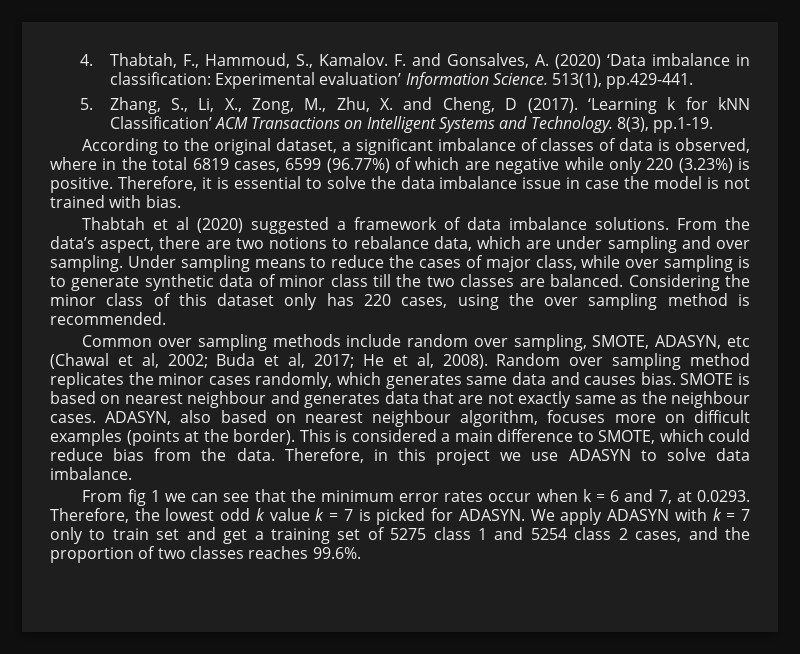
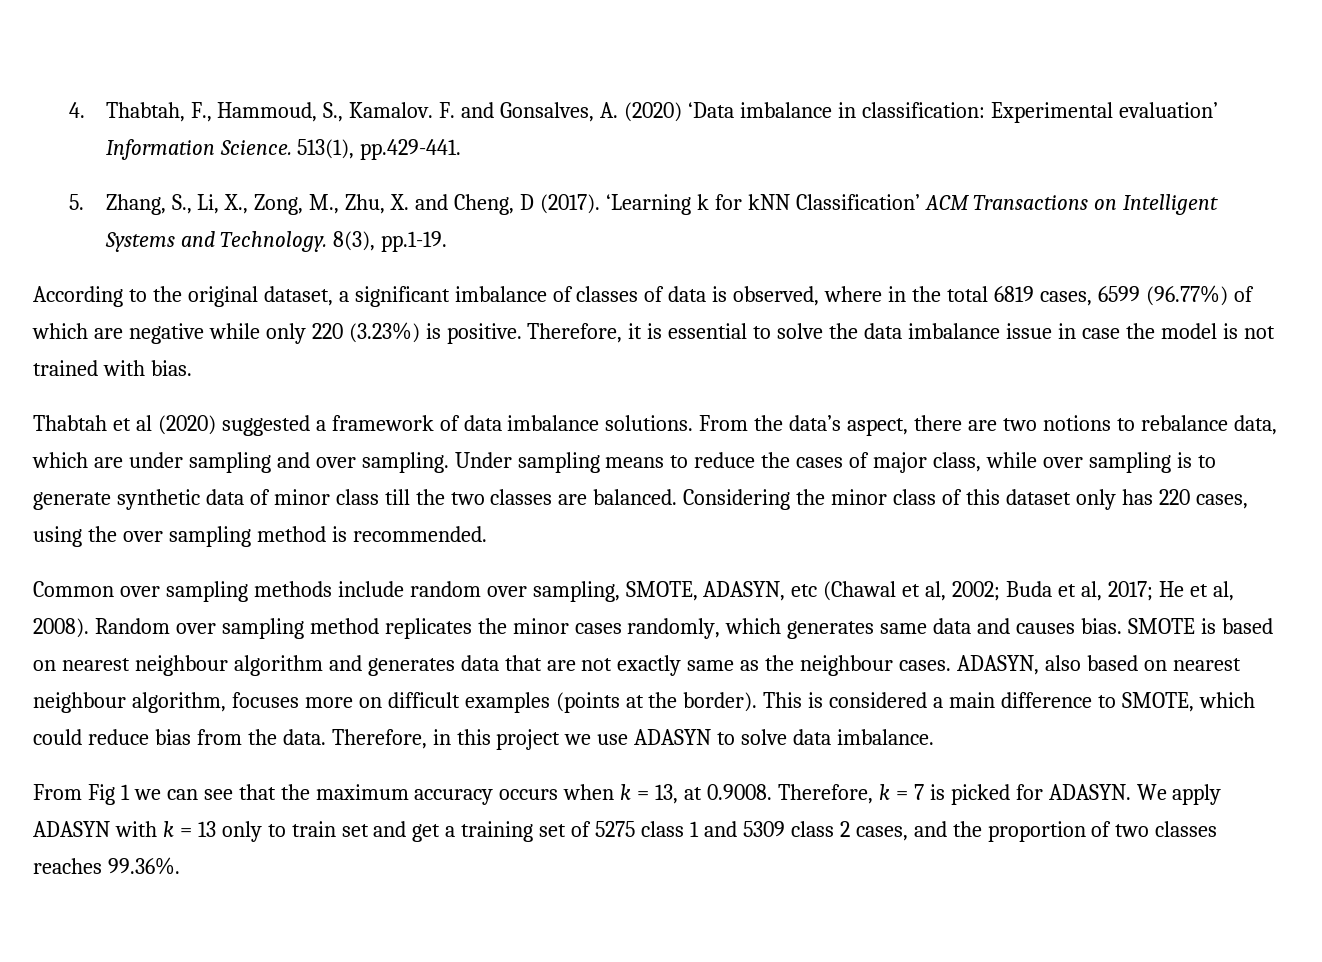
(267, 399) none -> [233,655,323,676] algorithm
[127,489,146,506] fig -> [87,784,115,805] Fig
[320,489,750,504] [50,508,310,523] minimum error rates occur when k = 6 and 7, at 0.0293. Therefore, the lowest odd k value -> [315,784,873,805] maximum accuracy occurs when k = 13, at 0.9008. Therefore,
[741,509,750,521] 7 -> [197,821,216,837] 13
[530,528,567,540] 5254 -> [742,821,785,837] 5309
[312,547,361,559] 99.6%. -> [107,857,180,875] 99.36%.

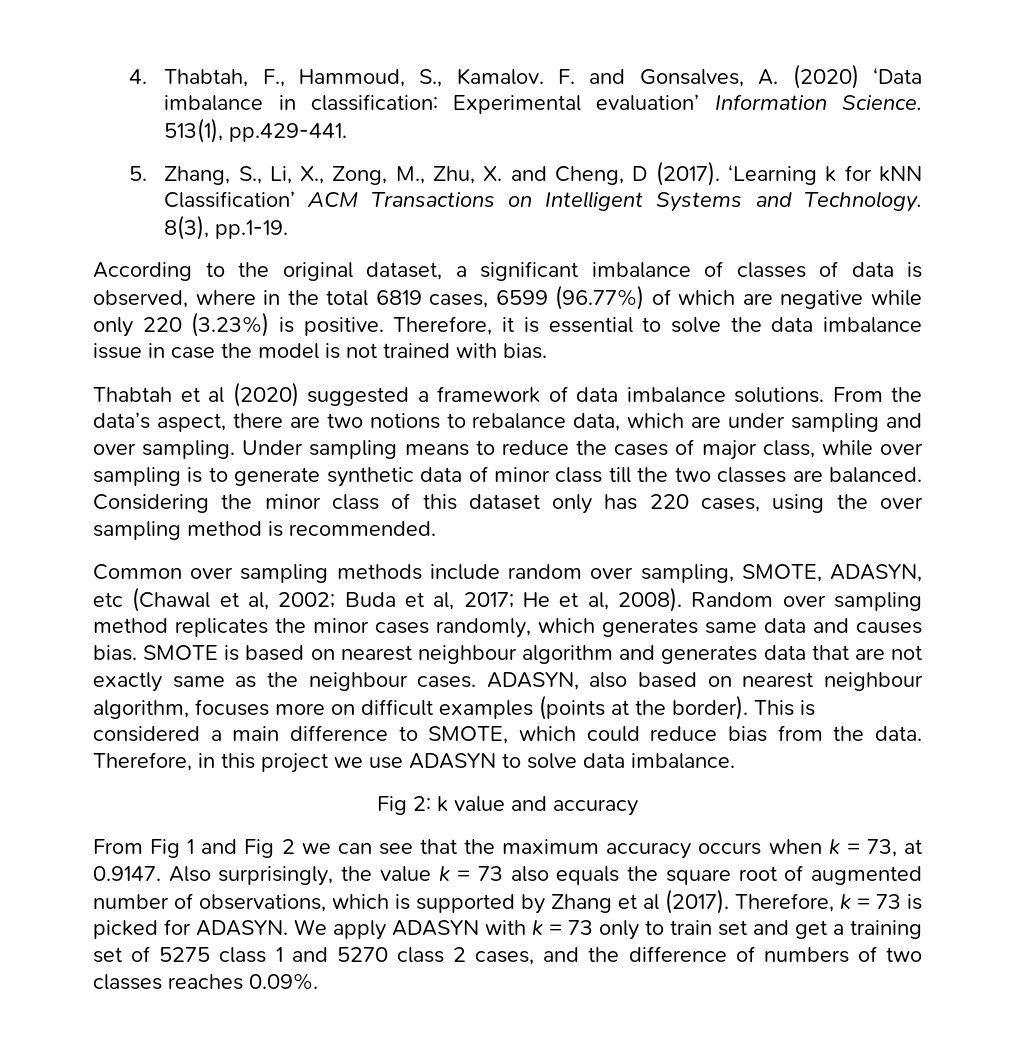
(935, 737) none -> [377,796,638,816] // Fig 2: k value and accuracy
(130, 792) none -> [201,839,295,858] and Fig 2
[655,784,773,804] 13, at 0.9008. -> [866,839,922,857] [93,865,922,886] [93,889,729,914] 73, at 0.9147. Also surprisingly, the value k = 73 also equals the square root of augmented number of observations, which is supported by Zhang et al (2017).
[913,784,924,800] 7 -> [876,894,901,909] 73
[197,821,216,837] 13 -> [568,920,593,935] 73
[742,821,785,837] 5309 -> [336,947,388,962] 5270
[987,821,1086,842] proportion -> [628,946,849,963] difference of numbers
[107,857,180,875] 99.36%. -> [249,973,318,990] 0.09%.

